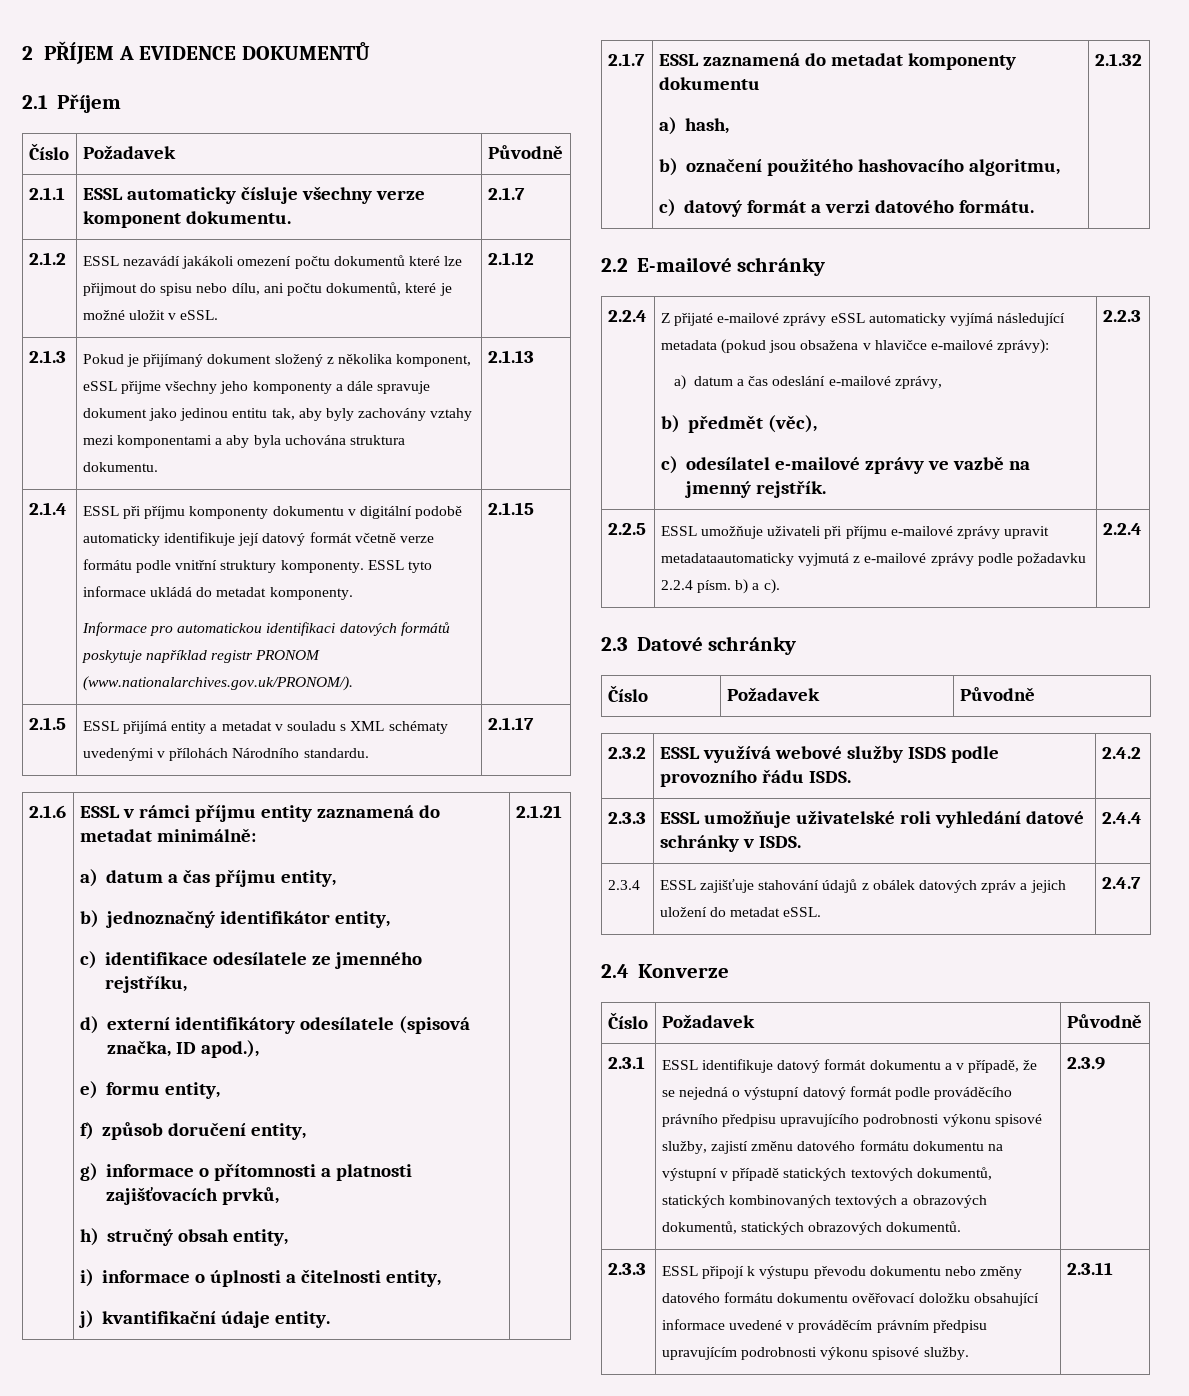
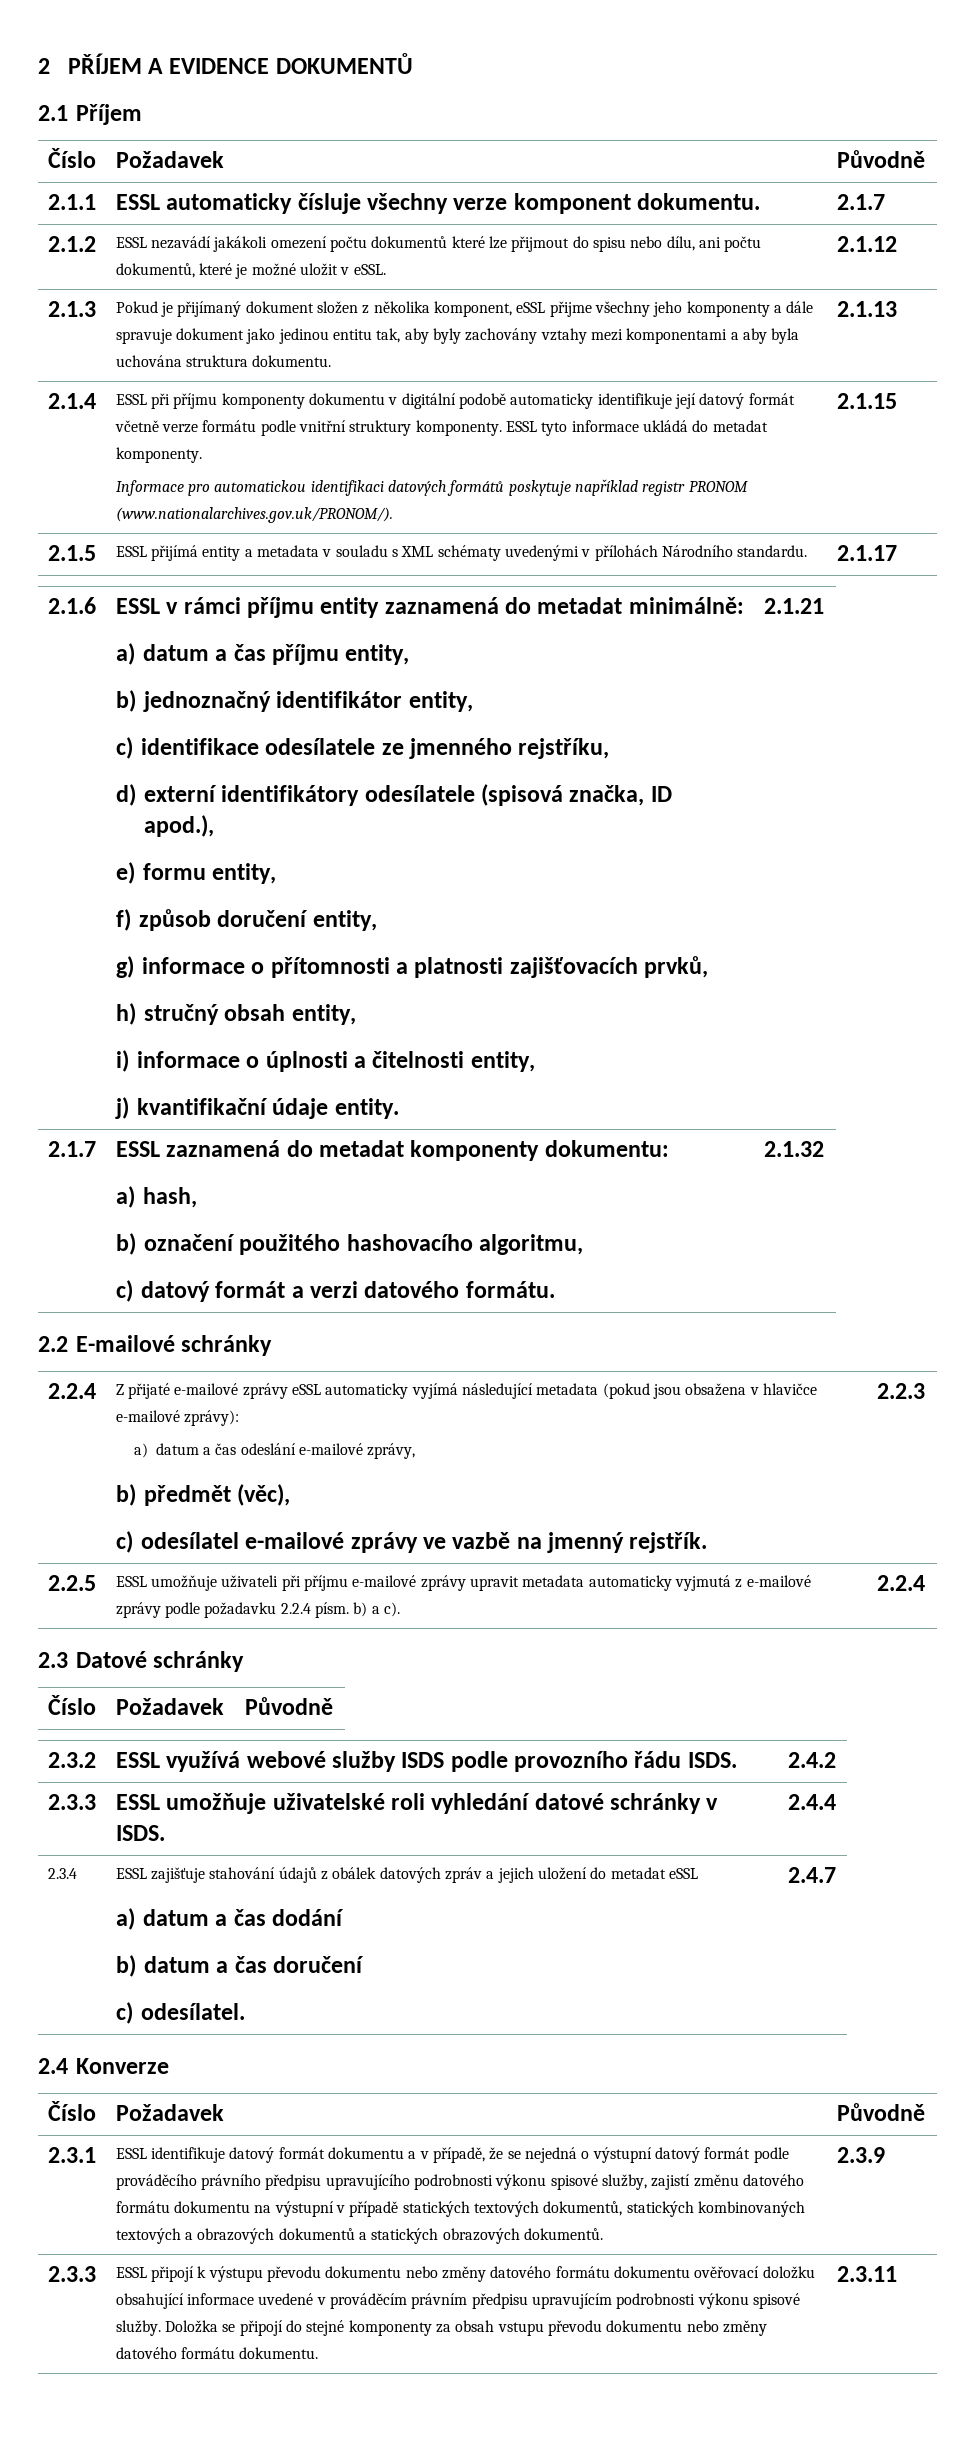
[274,354,323,367] složený -> [317,301,359,314] složen
[221,721,272,731] metadat -> [257,545,320,557] metadata
[658,77,760,90] dokumentu -> [544,1140,669,1157] dokumentu:
[660,553,794,566] metadataautomaticky -> [522,1575,672,1591] metadata automaticky
[783,907,822,917] eSSL. -> [669,1868,699,1879] [115,1908,344,1930] [115,1955,364,1977] [115,2002,245,2024] eSSL // a) datum a čas dodání // b) datum a čas doručení // c) odesílatel.
[661,1221,737,1234] dokumentů, -> [278,2228,368,2240] dokumentů a
(969, 1353) none -> [165,2320,768,2336] [115,2347,319,2359] Doložka se připojí do stejné komponenty za obsah vstupu převodu dokumentu nebo změny datového formátu dokumentu.

